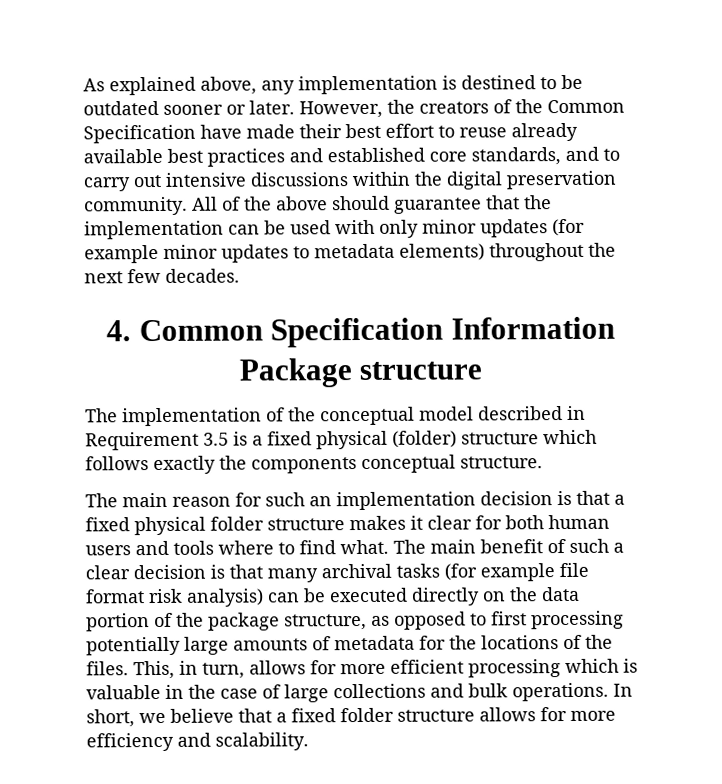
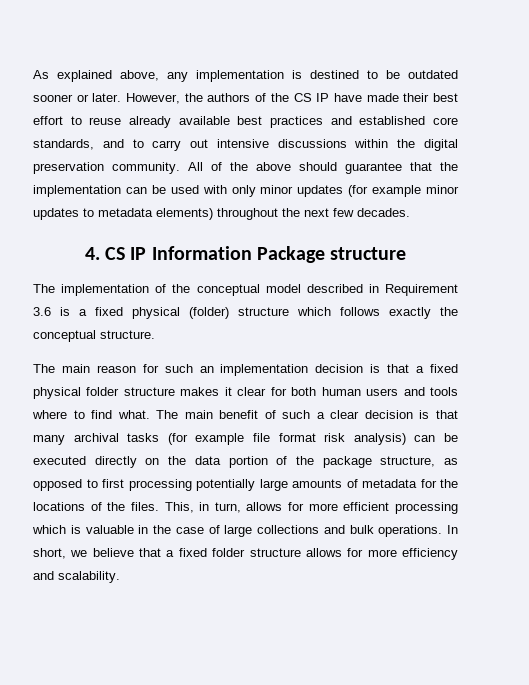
[419,99,625,114] [83,124,196,144] creators of the Common Specification -> [207,93,330,102] authors of the CS IP
[138,317,444,348] Common Specification -> [105,247,147,260] CS IP
[203,432,229,446] 3.5 -> [33,307,51,316] 3.6
[251,457,357,474] components -> (458, 311) none

